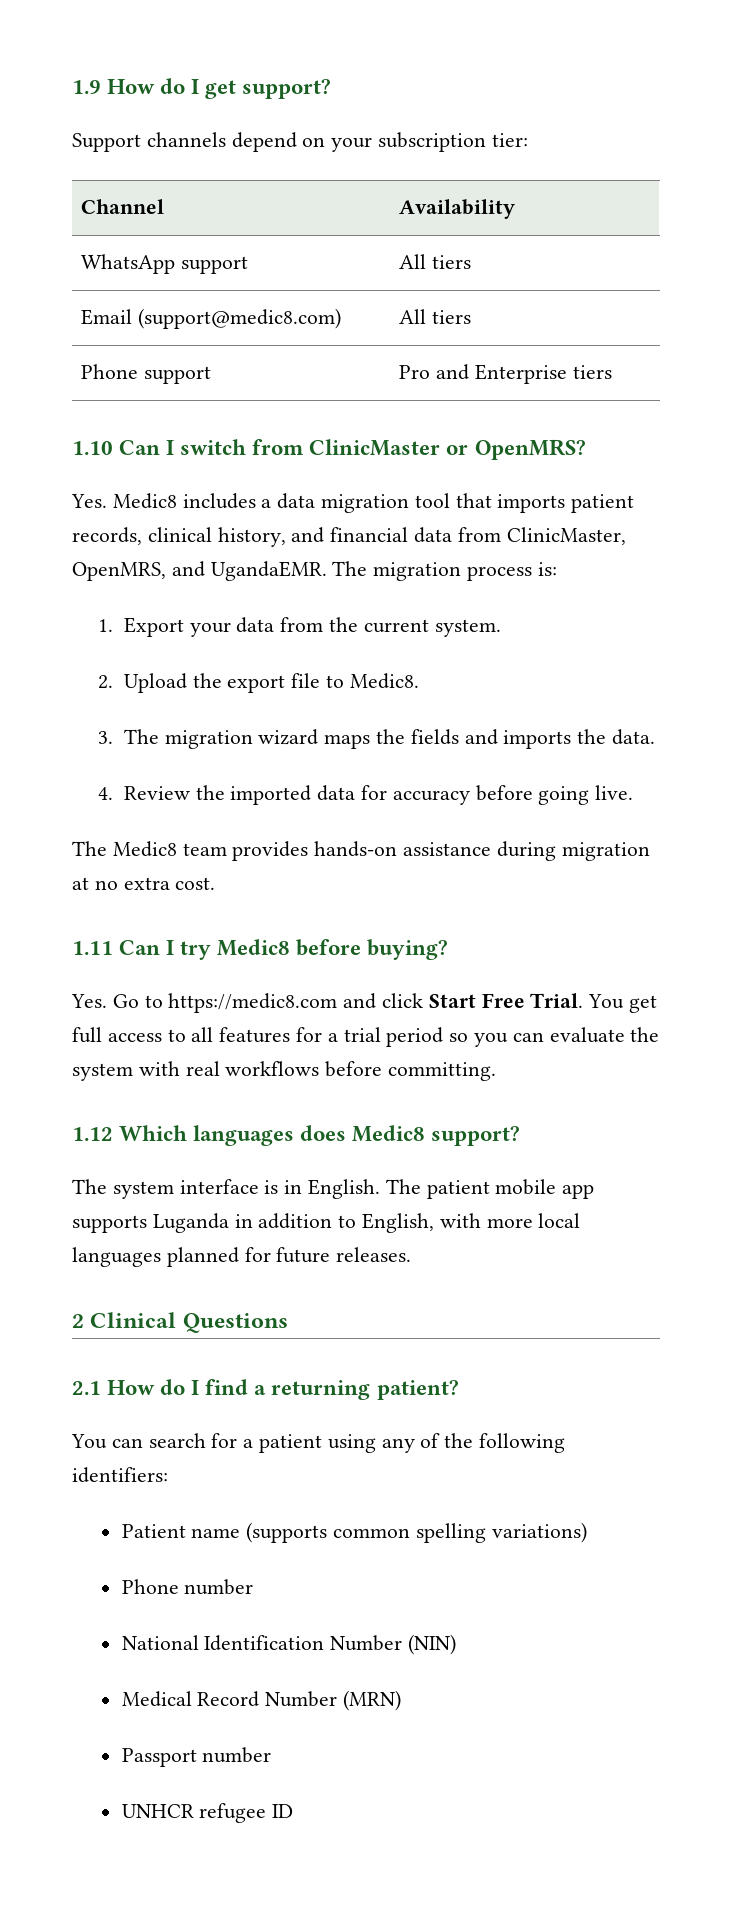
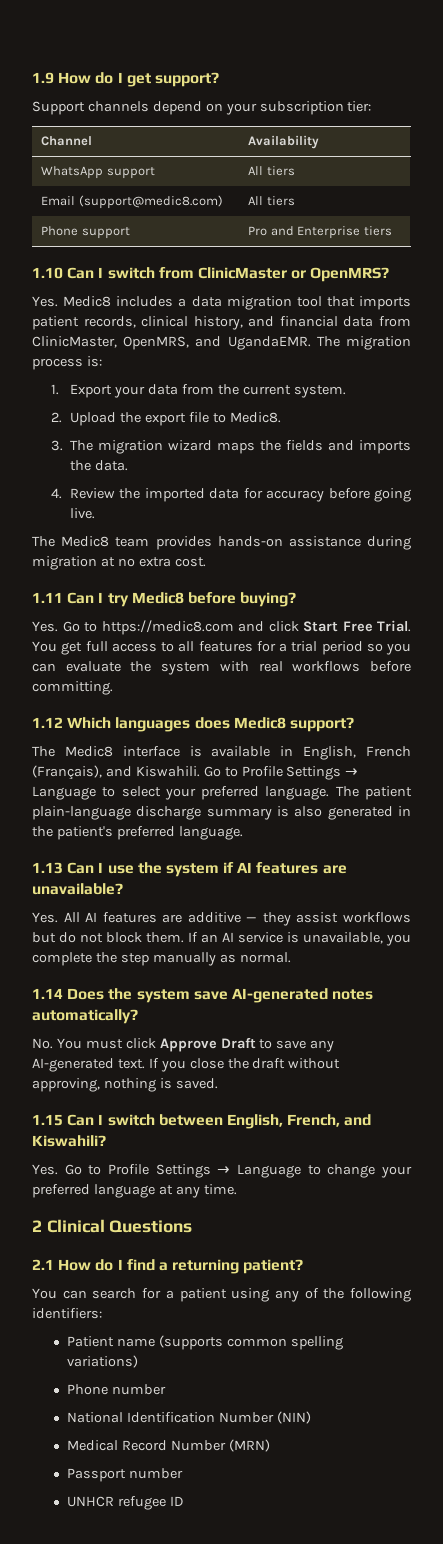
[112,1181,174,1199] system -> [64,746,113,757] Medic8
[284,1179,595,1199] [72,1213,581,1233] [72,1247,412,1267] in English. The patient mobile app supports Luganda in addition to English, with more local languages planned for future releases. -> [211,746,412,760] [32,765,359,780] [32,786,412,800] [32,806,411,820] [32,826,243,840] [32,862,347,877] [32,883,123,895] [32,912,411,926] [32,932,411,946] [32,952,291,966] [32,988,374,1003] [32,1009,138,1024] [32,1037,335,1052] [32,1058,341,1072] [32,1078,218,1092] [32,1114,372,1129] [32,1135,106,1147] [32,1164,413,1178] [32,1184,237,1198] available in English, French (Français), and Kiswahili. Go to Profile Settings → Language to select your preferred language. The patient plain-language discharge summary is also generated in the patient's preferred language. // 1.13 Can I use the system if AI features are unavailable? // Yes. All AI features are additive — they assist workflows but do not block them. If an AI service is unavailable, you complete the step manually as normal. // 1.14 Does the system save AI-generated notes automatically? // No. You must click Approve Draft to save any AI-generated text. If you close the draft without approving, nothing is saved. // 1.15 Can I switch between English, French, and Kiswahili? // Yes. Go to Profile Settings → Language to change your preferred language at any time.

